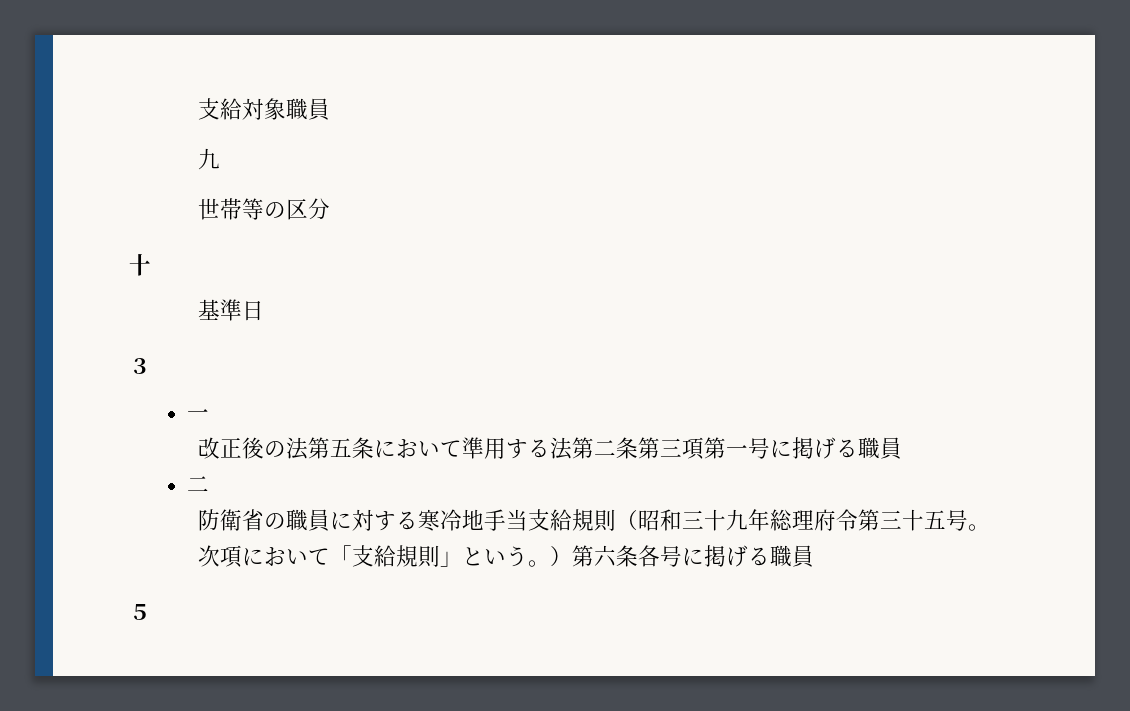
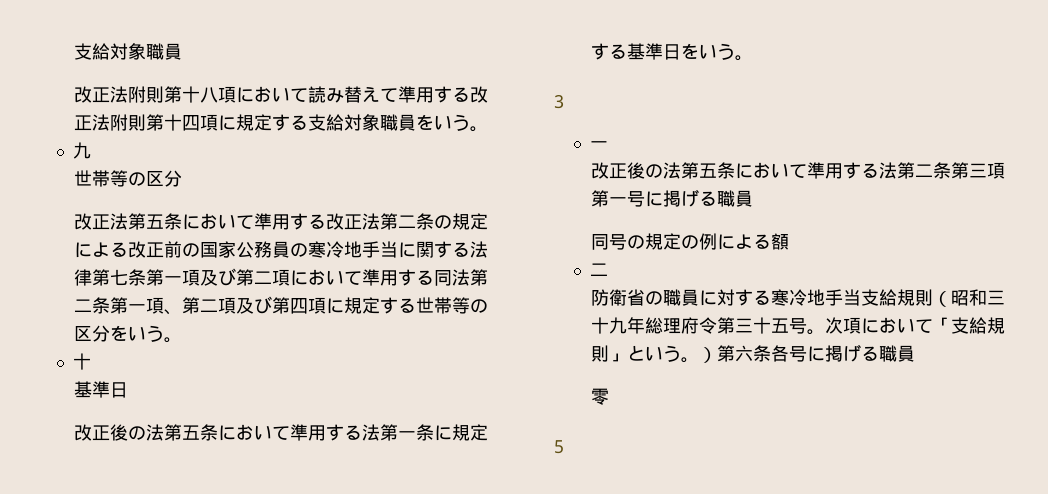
[198,148,221,170] [198,198,331,220] [129,254,151,276] [198,299,265,321] 九 // 世帯等の区分 // 十 // 基準日 -> [74,86,489,103] [74,114,489,132] [73,142,92,159] [74,170,183,187] [74,213,489,230] [74,241,489,258] [74,268,489,286] [74,296,489,315] [74,325,183,343] [73,353,92,370] [74,381,129,398] [74,424,489,441] [591,43,754,61] 改正法附則第十八項において読み替えて準用する改正法附則第十四項に規定する支給対象職員をいう。 // 九 // 世帯等の区分 // 改正法第五条において準用する改正法第二条の規定による改正前の国家公務員の寒冷地手当に関する法律第七条第一項及び第二項において準用する同法第二条第一項、第二項及び第四項に規定する世帯等の区分をいう。 // 十 // 基準日 // 改正後の法第五条において準用する法第一条に規定する基準日をいう。
(903, 448) none -> [591,233,790,250] // 同号の規定の例による額
(815, 556) none -> [591,388,610,405] // 零

